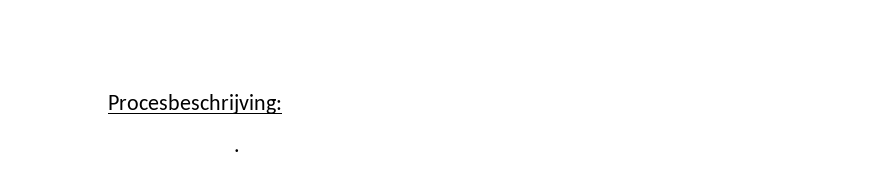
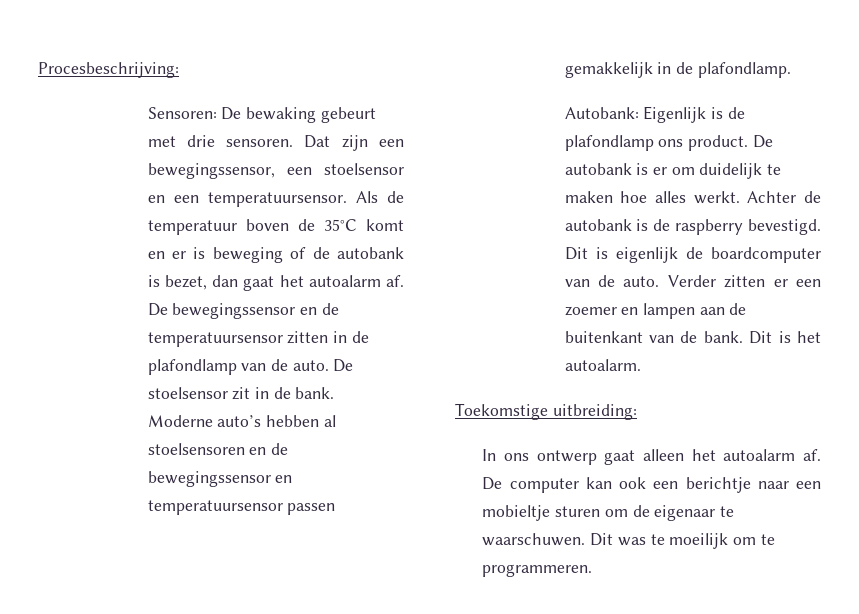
[234,149,241,152] . -> [147,107,376,123] [147,135,405,151] [147,163,405,179] [147,191,404,207] [147,219,404,235] [147,247,404,263] [147,275,404,291] [147,303,339,319] [147,331,369,347] [147,359,354,375] [147,387,335,400] [147,415,336,427] [147,443,288,455] [147,471,293,487] [147,500,336,515] [564,62,791,78] [564,106,745,123] [564,135,773,151] [564,163,782,179] [564,191,821,204] [564,219,821,235] [564,247,821,263] [564,275,821,288] [564,303,747,319] [564,331,821,344] [564,359,641,371] [455,403,637,420] [482,449,821,465] [482,477,821,493] [482,505,735,521] [482,533,775,549] [482,564,593,577] Sensoren: De bewaking gebeurt met drie sensoren. Dat zijn een bewegingssensor, een stoelsensor en een temperatuursensor. Als de temperatuur boven de 35°C komt en er is beweging of de autobank is bezet, dan gaat het autoalarm af. De bewegingssensor en de temperatuursensor zitten in de plafondlamp van de auto. De stoelsensor zit in de bank. Moderne auto’s hebben al stoelsensoren en de bewegingssensor en temperatuursensor passen gemakkelijk in de plafondlamp. // Autobank: Eigenlijk is de plafondlamp ons product. De autobank is er om duidelijk te maken hoe alles werkt. Achter de autobank is de raspberry bevestigd. Dit is eigenlijk de boardcomputer van de auto. Verder zitten er een zoemer en lampen aan de buitenkant van de bank. Dit is het autoalarm. // Toekomstige uitbreiding: // In ons ontwerp gaat alleen het autoalarm af. De computer kan ook een berichtje naar een mobieltje sturen om de eigenaar te waarschuwen. Dit was te moeilijk om te programmeren.

